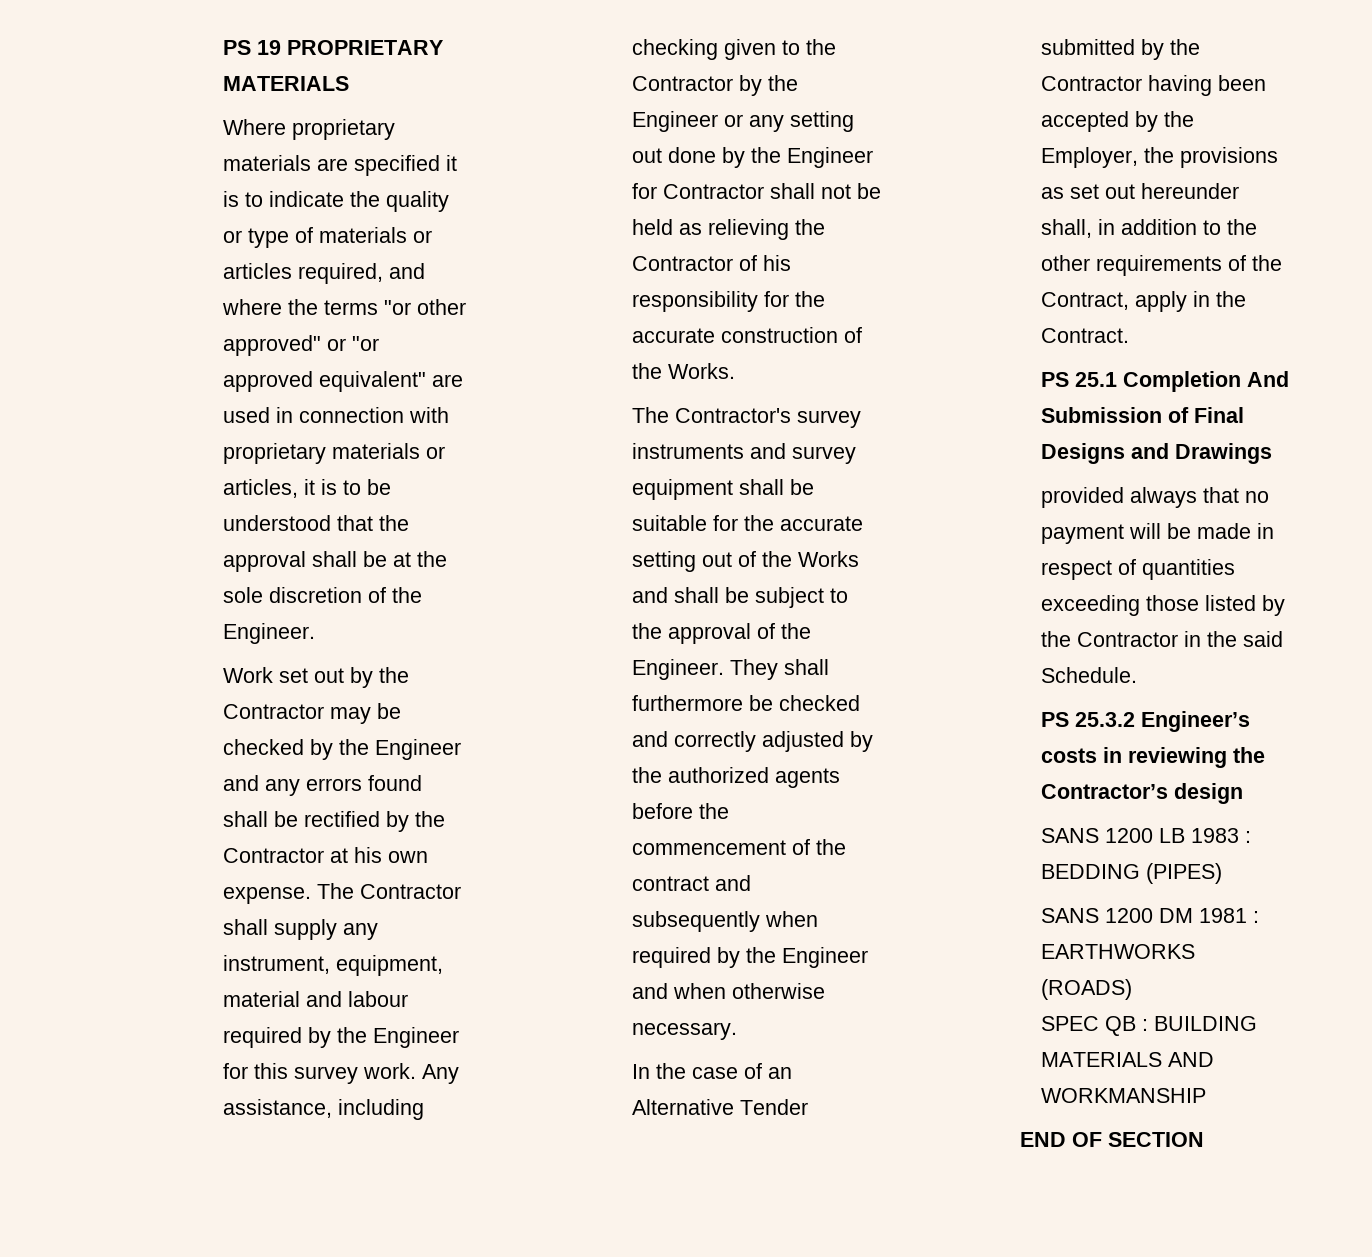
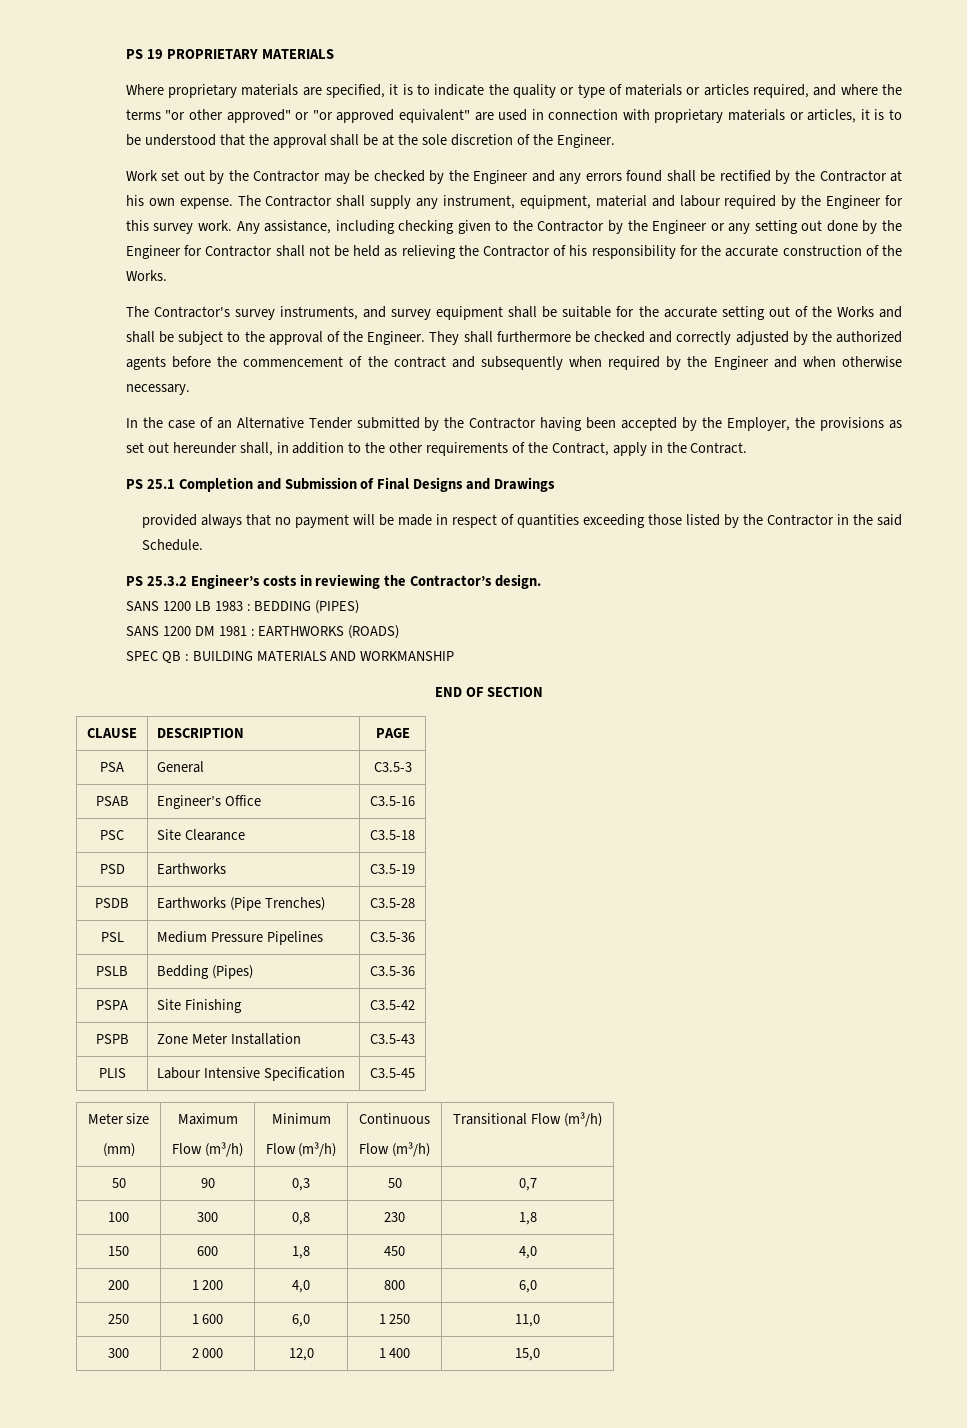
[353,155,440,176] specified -> [326,84,386,98] specified,
[631,443,744,459] instruments -> [280,306,359,320] instruments,
[1246,371,1289,387] And -> [256,478,281,490] and
[1173,783,1243,804] design -> [495,574,542,589] design.
(1204, 1139) none -> [87,728,137,738] [157,728,245,738] [375,728,410,738] [100,762,124,772] [157,761,205,773] [373,762,412,772] [95,796,129,806] [157,795,262,809] [370,796,415,806] [100,830,124,840] [157,829,246,841] [370,830,415,840] [99,864,125,874] [157,863,227,875] [370,864,415,874] [95,898,129,908] [157,897,326,911] [370,898,415,908] [100,932,124,942] [157,931,324,945] [370,932,415,942] [96,966,128,976] [157,965,254,979] [370,966,415,976] [96,1000,128,1010] [157,999,243,1013] [370,1000,415,1010] [95,1034,129,1044] [157,1033,302,1045] [370,1034,415,1044] [98,1068,126,1078] [157,1067,346,1081] [370,1068,415,1078] [87,1113,150,1124] [102,1143,135,1157] [177,1113,238,1125] [172,1142,243,1157] [271,1113,331,1124] [265,1142,337,1157] [359,1113,430,1124] [359,1142,430,1157] [453,1112,602,1127] [111,1178,126,1188] [200,1178,215,1188] [292,1178,310,1191] [387,1178,402,1188] [518,1178,537,1191] [108,1212,129,1222] [197,1212,218,1222] [292,1212,310,1225] [384,1212,405,1222] [518,1212,537,1225] [108,1246,129,1256] [197,1246,218,1256] [292,1246,310,1259] [384,1246,405,1256] [518,1246,537,1259] [108,1280,129,1290] [191,1280,224,1290] [292,1280,310,1293] [384,1280,405,1290] [518,1280,537,1293] [108,1314,129,1324] [191,1314,224,1324] [292,1314,310,1327] [378,1314,411,1324] [515,1314,540,1327] [108,1348,129,1358] [191,1348,224,1358] [288,1348,314,1361] [378,1348,411,1358] [515,1348,540,1361] // CLAUSE | DESCRIPTION | PAGE // PSA | General | C3.5-3 // PSAB | Engineer’s Office | C3.5-16 // PSC | Site Clearance | C3.5-18 // PSD | Earthworks | C3.5-19 // PSDB | Earthworks (Pipe Trenches) | C3.5-28 // PSL | Medium Pressure Pipelines | C3.5-36 // PSLB | Bedding (Pipes) | C3.5-36 // PSPA | Site Finishing | C3.5-42 // PSPB | Zone Meter Installation | C3.5-43 // PLIS | Labour Intensive Specification | C3.5-45 // Meter size // (mm) | Maximum // Flow (m³/h) | Minimum // Flow (m³/h) | Continuous // Flow (m³/h) | Transitional Flow (m³/h) // 50 | 90 | 0,3 | 50 | 0,7 // 100 | 300 | 0,8 | 230 | 1,8 // 150 | 600 | 1,8 | 450 | 4,0 // 200 | 1 200 | 4,0 | 800 | 6,0 // 250 | 1 600 | 6,0 | 1 250 | 11,0 // 300 | 2 000 | 12,0 | 1 400 | 15,0

